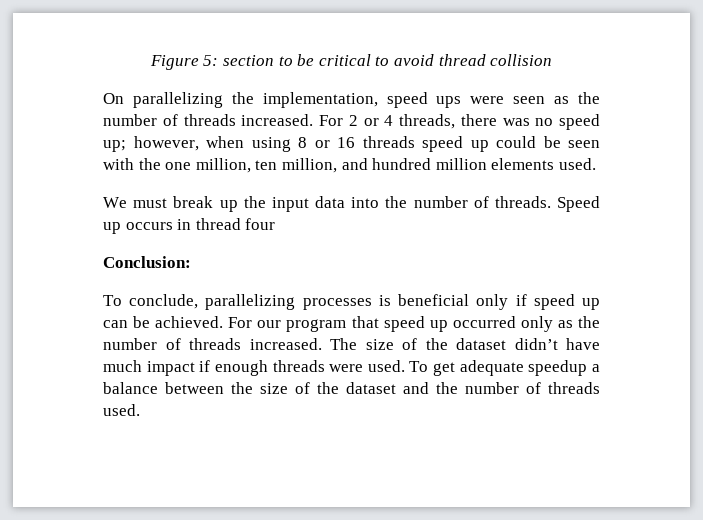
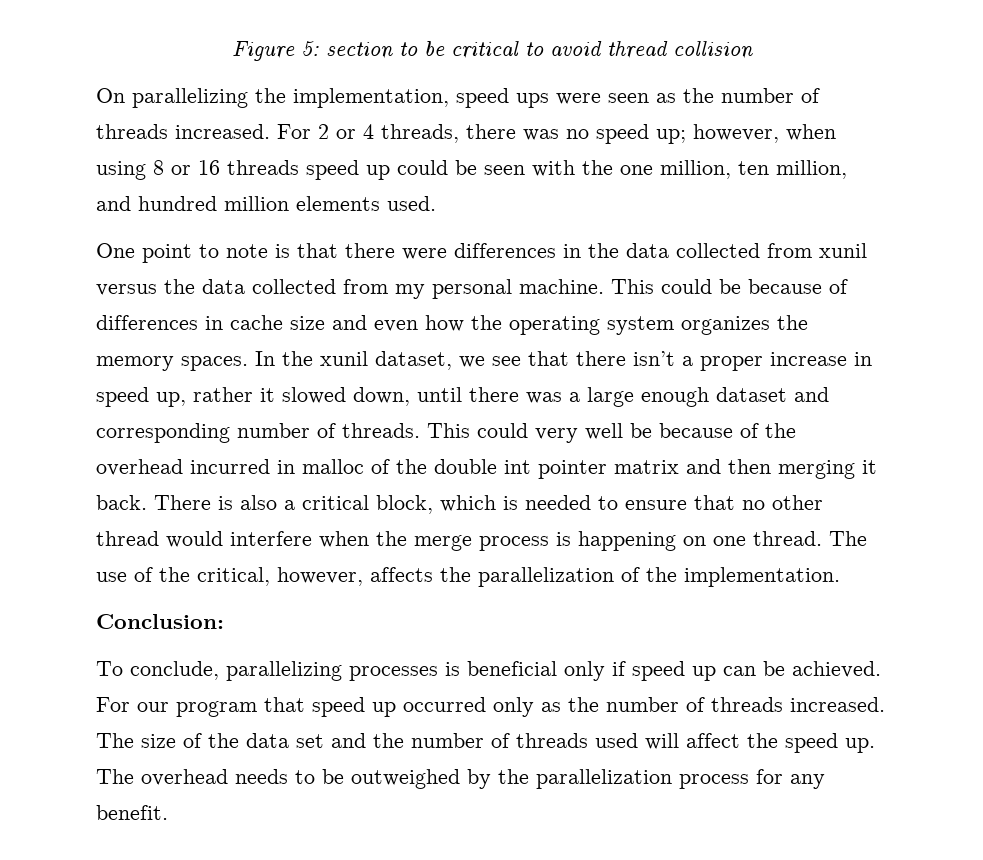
[103,196,600,212] [103,218,276,234] We must break up the input data into the number of threads. Speed up occurs in thread four -> [96,243,867,263] [96,279,848,299] [96,315,808,335] [96,351,872,371] [96,387,829,407] [96,423,796,443] [96,459,877,479] [96,495,823,514] [96,531,867,551] [96,567,840,587] One point to note is that there were differences in the data collected from xunil versus the data collected from my personal machine. This could be because of differences in cache size and even how the operating system organizes the memory spaces. In the xunil dataset, we see that there isn’t a proper increase in speed up, rather it slowed down, until there was a large enough dataset and corresponding number of threads. This could very well be because of the overhead incurred in malloc of the double int pointer matrix and then merging it back. There is also a critical block, which is needed to ensure that no other thread would interfere when the merge process is happening on one thread. The use of the critical, however, affects the parallelization of the implementation.
[456,338,600,350] [103,360,600,376] [103,382,396,394] dataset didn’t have much impact if enough threads were used. To get adequate speedup a balance between the size of the dataset -> [246,733,324,748] data set
[103,404,140,416] used. -> [595,733,875,753] [96,769,825,789] [96,805,168,820] used will affect the speed up. The overhead needs to be outweighed by the parallelization process for any benefit.

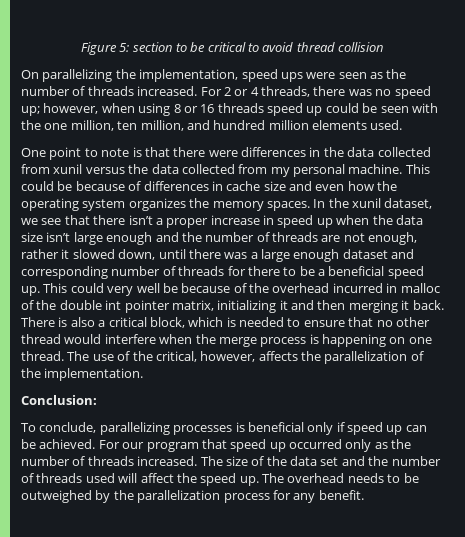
[156,392,186,407] up, -> [316,215,423,228] [21,232,418,245] up when the data size isn’t large enough and the number of threads are not enough,
[342,423,420,438] threads. -> [178,266,424,279] [21,286,40,296] threads for there to be a beneficial speed up.
[614,460,679,474] matrix -> [171,300,288,313] matrix, initializing it

